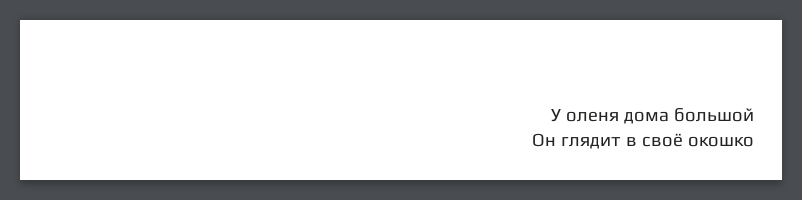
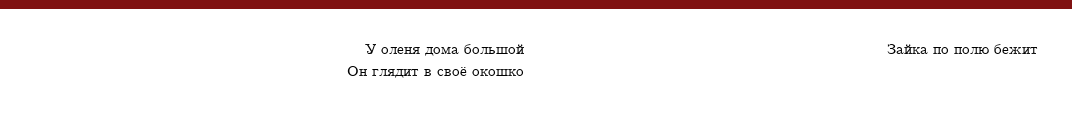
(754, 141) none -> [887,44,1038,54] // Зайка по полю бежит

